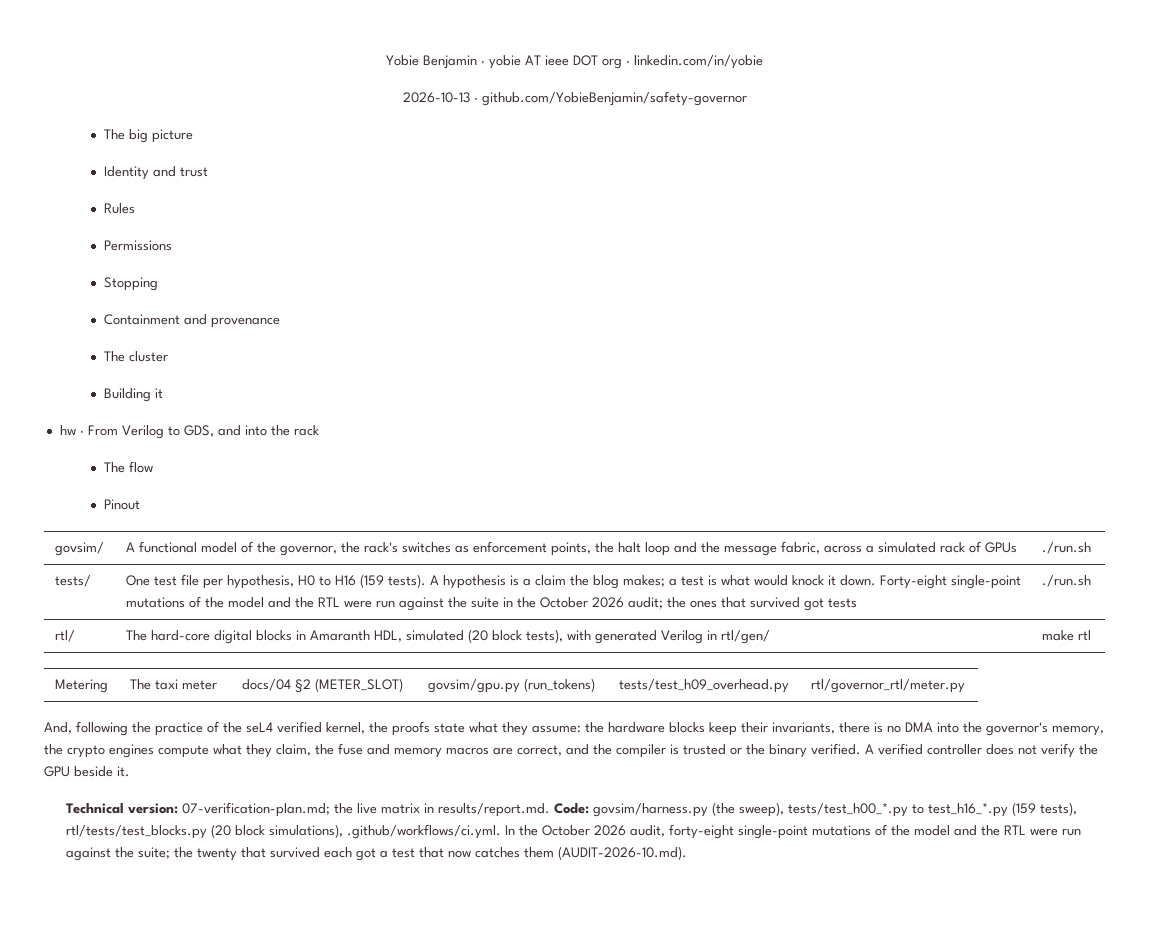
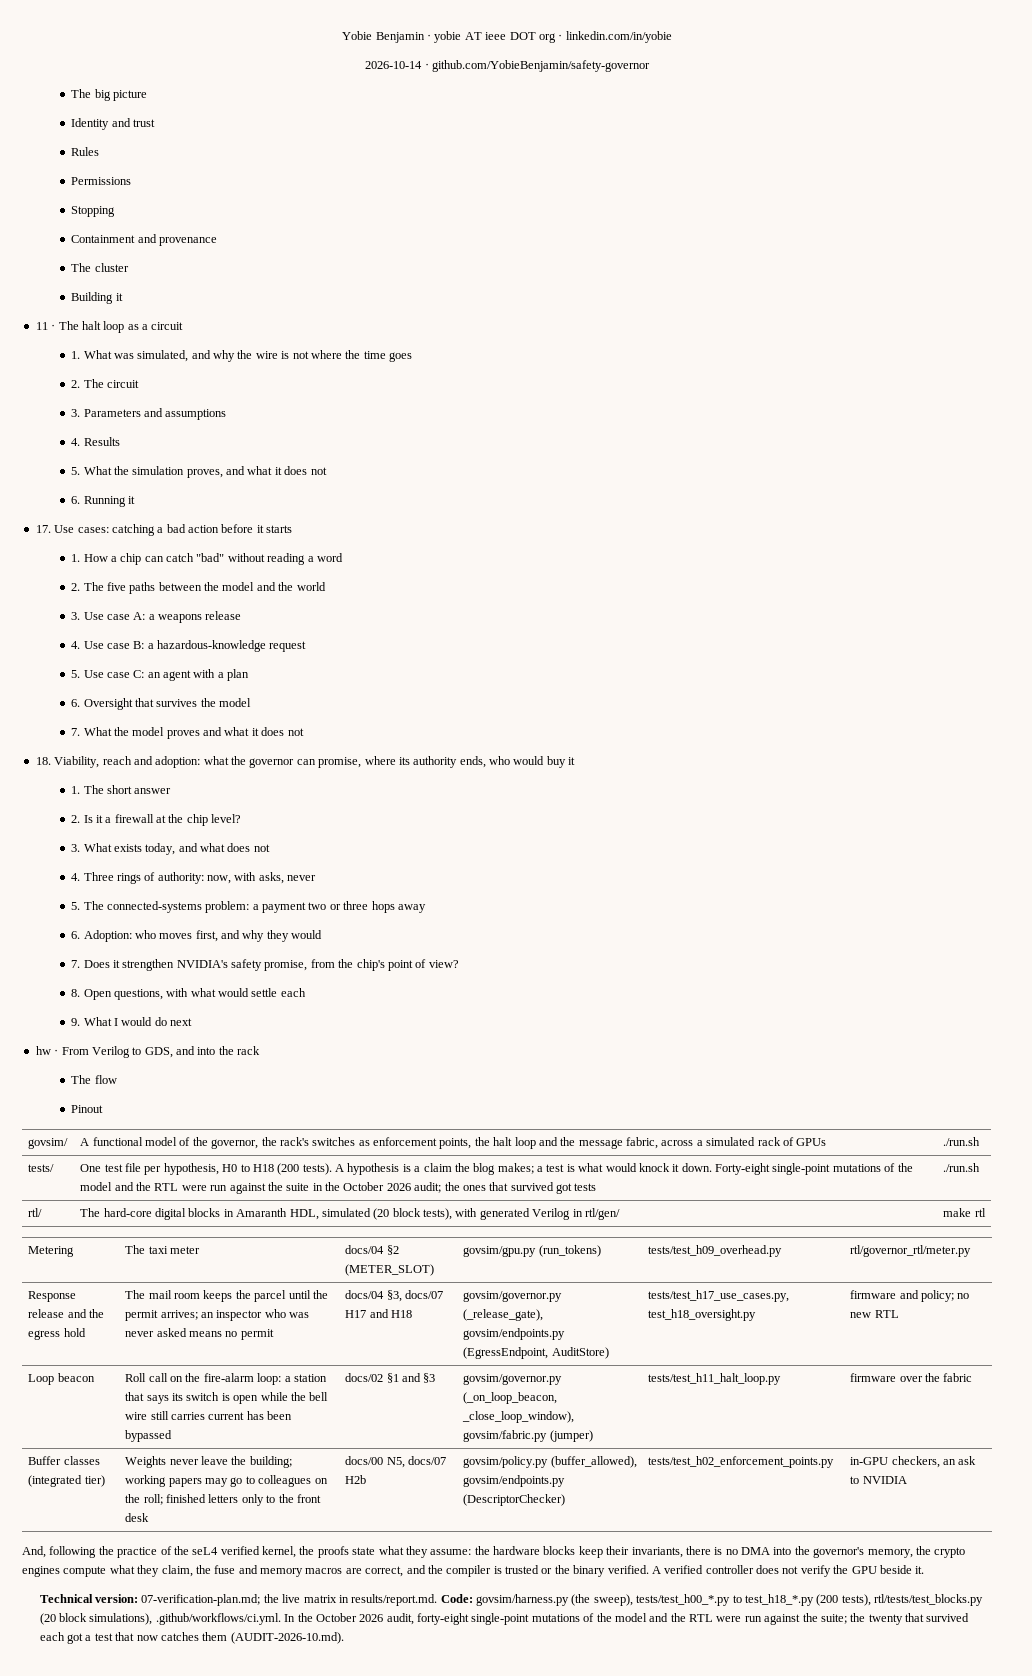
[402,92,470,103] 2026-10-13 -> [365,61,423,69] 2026-10-14
(163, 393) none -> [35,321,184,333] [71,350,413,362] [71,379,139,388] [71,408,227,420] [71,437,120,446] [71,466,327,478] [71,496,135,507] [35,524,293,536] [71,553,343,565] [71,582,326,594] [71,611,242,623] [71,640,307,652] [71,669,250,681] [71,698,252,710] [71,727,304,739] [35,756,576,768] [71,785,172,794] [71,814,242,826] [71,843,270,855] [71,872,317,884] [71,901,426,913] [71,930,323,942] [71,959,459,971] [71,988,306,1000] [71,1017,193,1026] // 11 · The halt loop as a circuit // 1. What was simulated, and why the wire is not where the time goes // 2. The circuit // 3. Parameters and assumptions // 4. Results // 5. What the simulation proves, and what it does not // 6. Running it // 17. Use cases: catching a bad action before it starts // 1. How a chip can catch "bad" without reading a word // 2. The five paths between the model and the world // 3. Use case A: a weapons release // 4. Use case B: a hazardous-knowledge request // 5. Use case C: an agent with a plan // 6. Oversight that survives the model // 7. What the model proves and what it does not // 18. Viability, reach and adoption: what the governor can promise, where its authority ends, who would buy it // 1. The short answer // 2. Is it a firewall at the chip level? // 3. What exists today, and what does not // 4. Three rings of authority: now, with asks, never // 5. The connected-systems problem: a payment two or three hops away // 6. Adoption: who moves first, and why they would // 7. Does it strengthen NVIDIA's safety promise, from the chip's point of view? // 8. Open questions, with what would settle each // 9. What I would do next
[334,574,384,588] H16 (159 -> [252,1163,300,1175] H18 (200
(965, 686) none -> [28,1291,77,1302] [28,1309,105,1318] [28,1328,86,1340] [125,1290,328,1302] [125,1309,310,1321] [125,1328,274,1340] [345,1290,444,1302] [345,1309,413,1318] [463,1291,563,1302] [463,1309,544,1321] [463,1328,566,1340] [463,1347,609,1359] [648,1290,790,1302] [648,1309,757,1321] [850,1290,970,1302] [850,1310,899,1318] [28,1373,95,1385] [125,1373,327,1385] [125,1392,329,1404] [125,1411,293,1420] [125,1430,173,1442] [345,1373,436,1383] [463,1374,563,1385] [463,1392,558,1404] [462,1411,575,1423] [463,1430,593,1442] [648,1373,782,1385] [850,1373,973,1382] [28,1456,100,1465] [28,1475,105,1487] [125,1456,292,1468] [125,1475,328,1487] [125,1494,321,1506] [125,1513,150,1522] [345,1456,447,1468] [345,1475,367,1484] [463,1456,637,1468] [463,1475,566,1487] [463,1494,566,1506] [648,1456,835,1468] [850,1456,977,1468] [850,1476,907,1484] // Response release and the egress hold | The mail room keeps the parcel until the permit arrives; an inspector who was never asked means no permit | docs/04 §3, docs/07 H17 and H18 | govsim/governor.py (_release_gate), govsim/endpoints.py (EgressEndpoint, AuditStore) | tests/test_h17_use_cases.py, test_h18_oversight.py | firmware and policy; no new RTL // Loop beacon | Roll call on the fire-alarm loop: a station that says its switch is open while the bell wire still carries current has been bypassed | docs/02 §1 and §3 | govsim/governor.py (_on_loop_beacon, _close_loop_window), govsim/fabric.py (jumper) | tests/test_h11_halt_loop.py | firmware over the fabric // Buffer classes (integrated tier) | Weights never leave the building; working papers may go to colleagues on the roll; finished letters only to the front desk | docs/00 N5, docs/07 H2b | govsim/policy.py (buffer_allowed), govsim/endpoints.py (DescriptorChecker) | tests/test_h02_enforcement_points.py | in-GPU checkers, an ask to NVIDIA
[927,802,1036,817] test_h16_*.py (159 -> [744,1594,839,1606] test_h18_*.py (200

